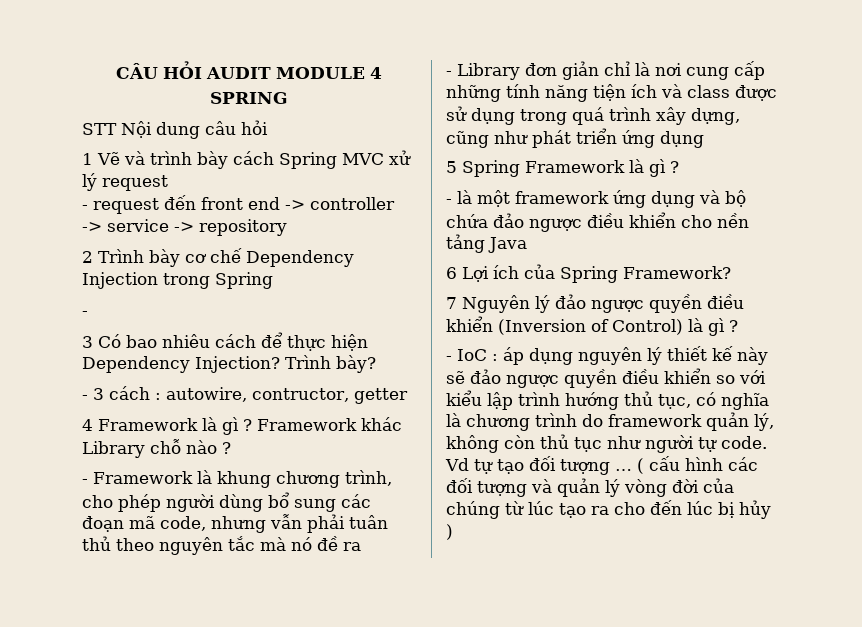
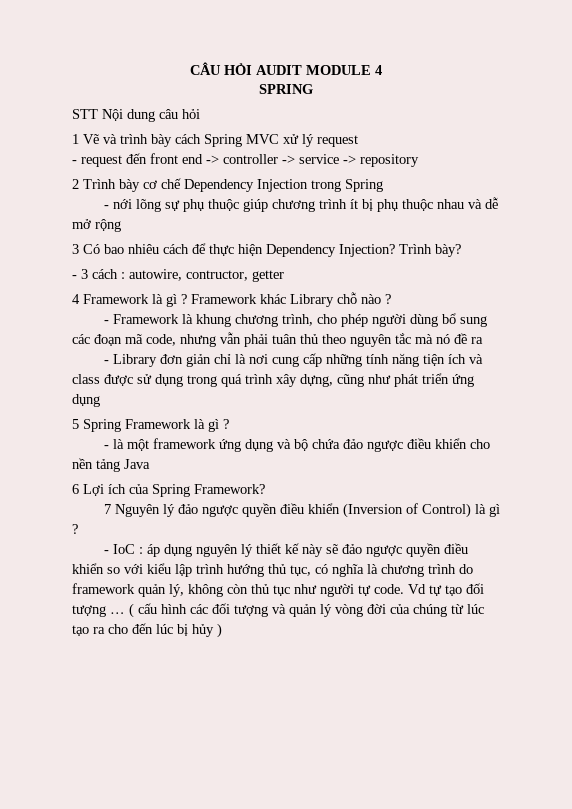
(88, 313) none -> [112,197,498,212] [72,219,121,232] nới lõng sự phụ thuộc giúp chương trình ít bị phụ thuộc nhau và dễ mở rộng

